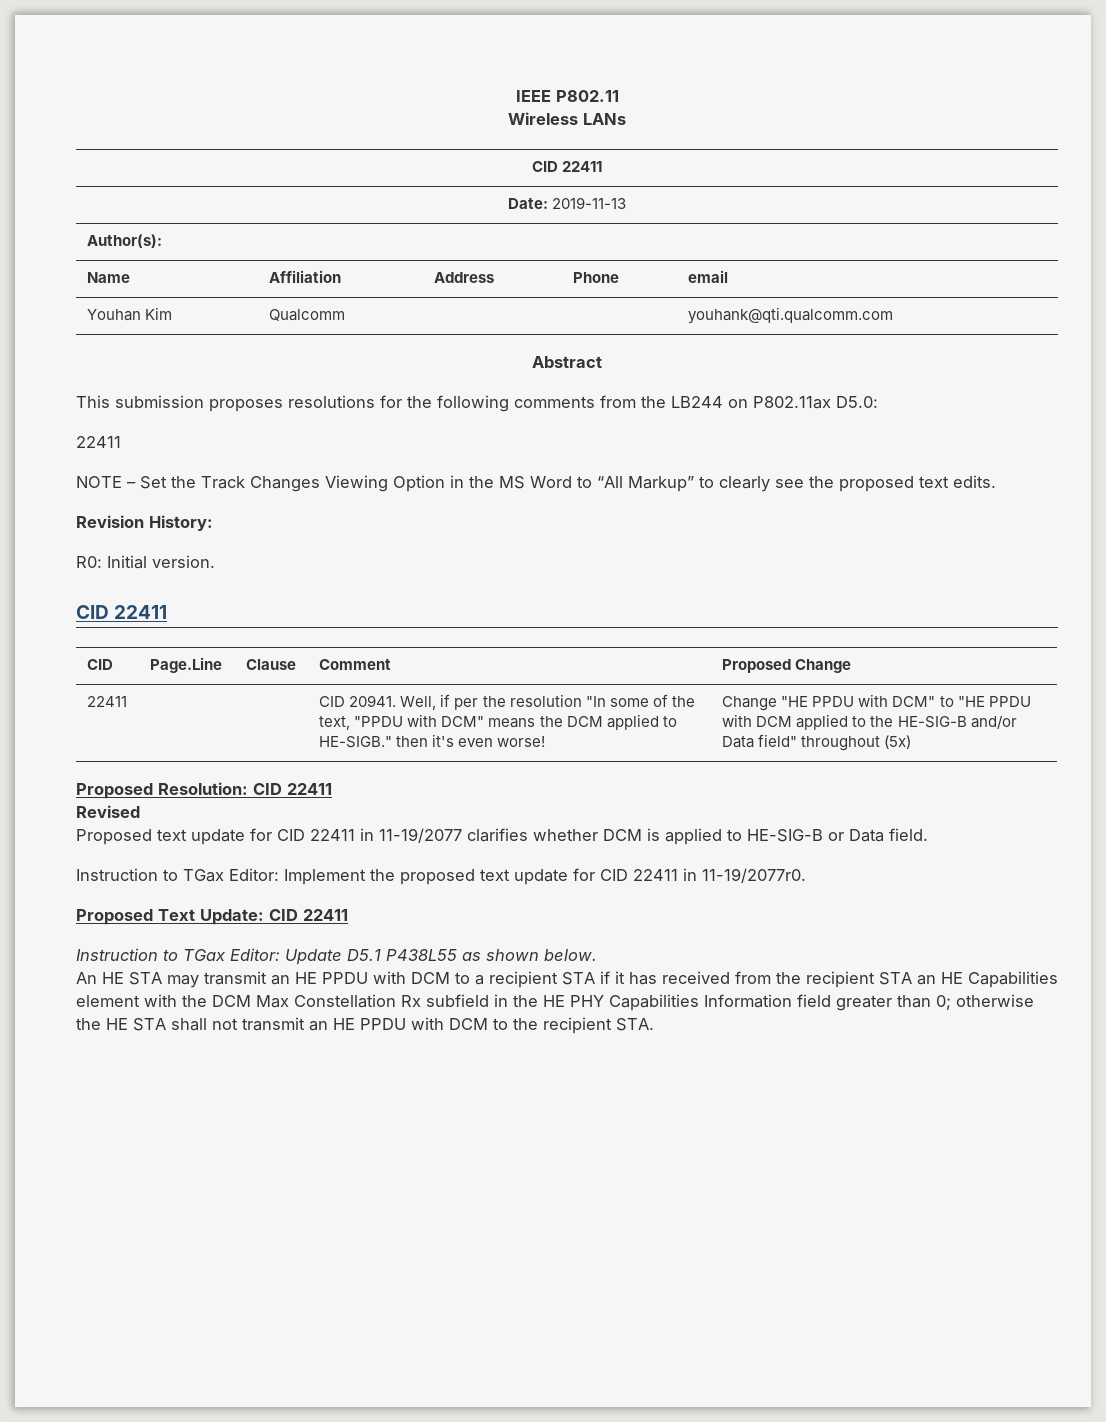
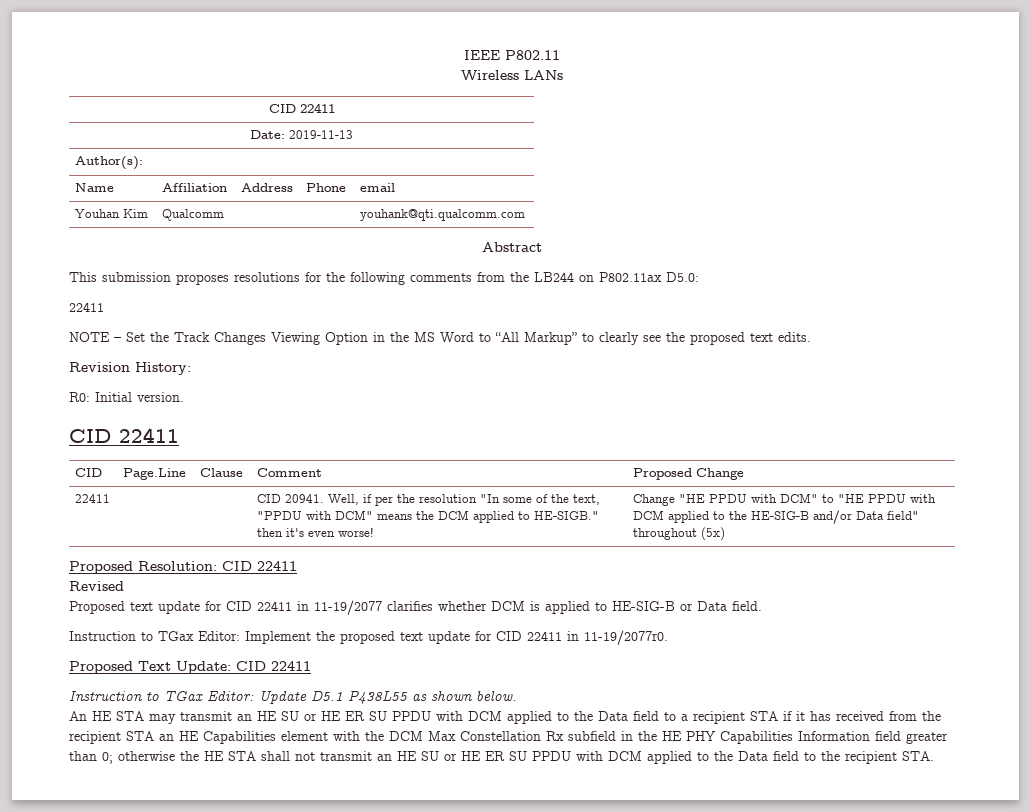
[322,971,450,984] PPDU with DCM -> [281,711,659,724] SU or HE ER SU PPDU with DCM applied to the Data field
[360,1017,488,1030] PPDU with DCM -> [421,751,799,764] SU or HE ER SU PPDU with DCM applied to the Data field

